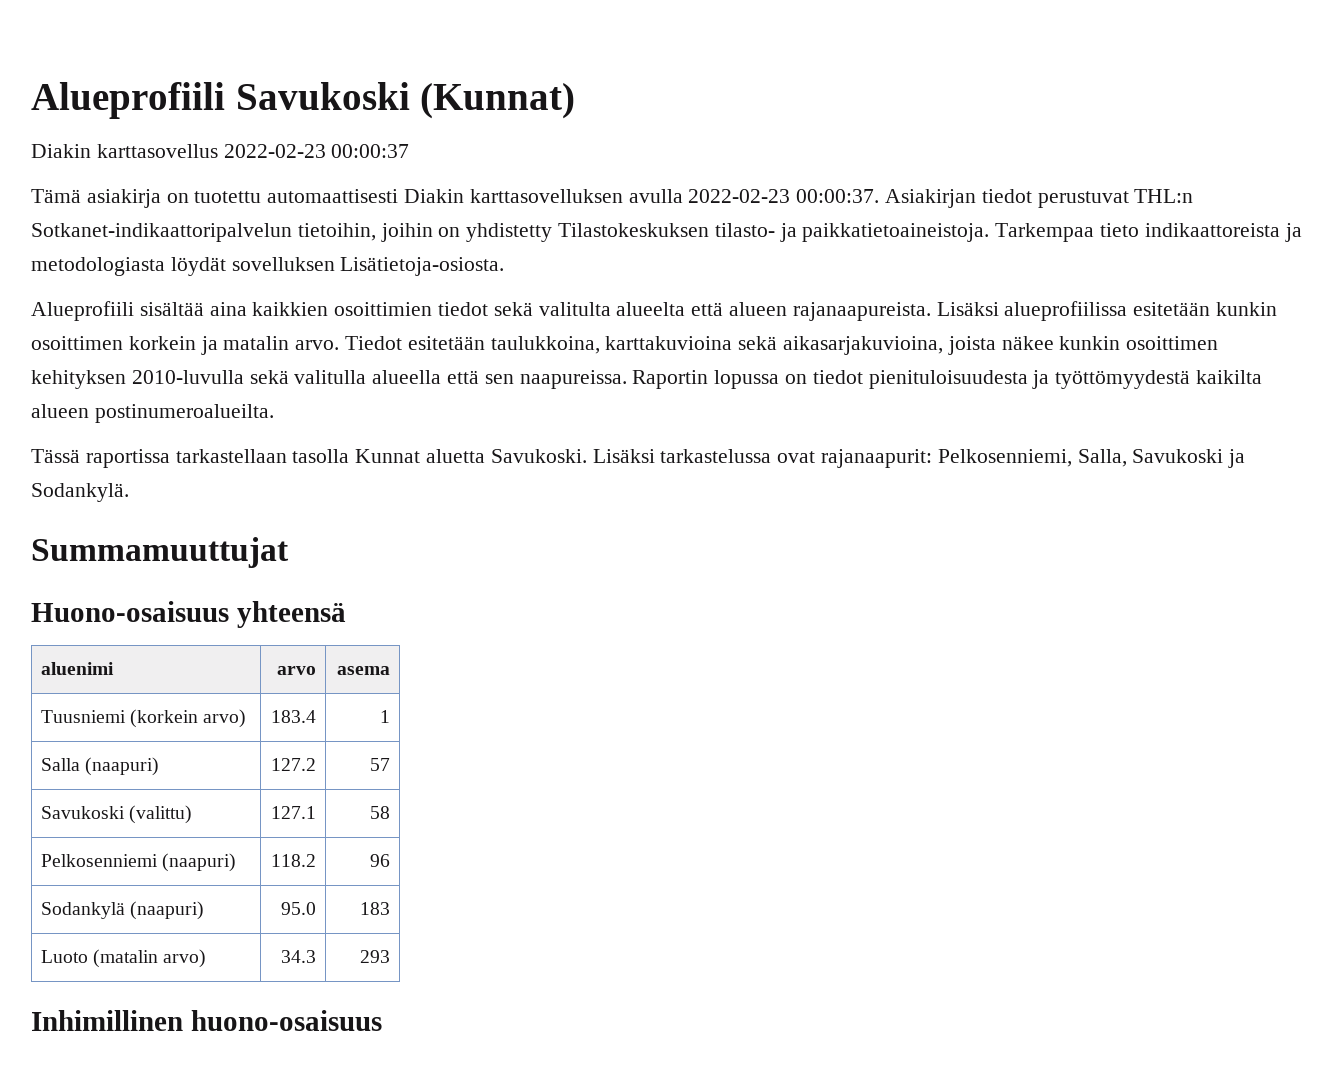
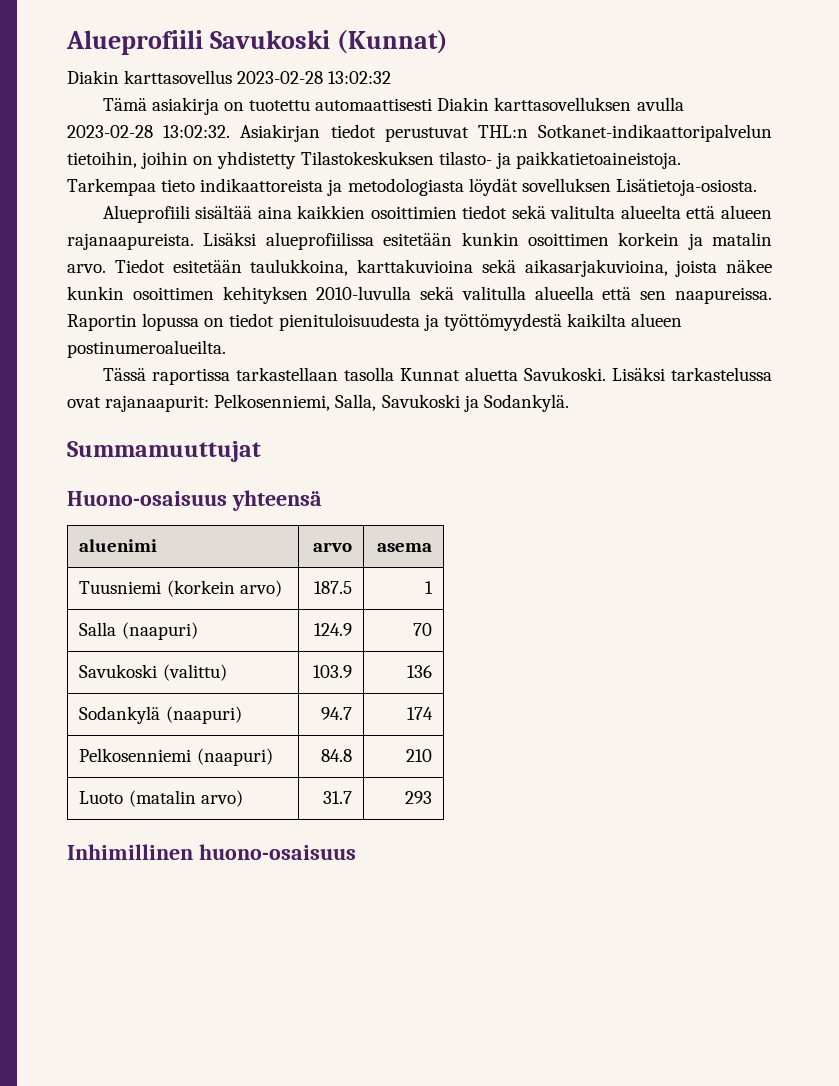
[223,144,410,158] 2022-02-23 00:00:37 -> [237,71,392,84] 2023-02-28 13:02:32
[688,189,880,203] 2022-02-23 00:00:37. -> [67,125,231,138] 2023-02-28 13:02:32.
[271,710,317,723] 183.4 -> [313,581,352,594] 187.5
[271,758,317,771] [370,758,391,771] 127.2 | 57 -> [313,623,352,636] [412,623,432,636] 124.9 | 70
[271,806,317,819] [370,806,391,819] [40,853,237,872] [271,854,317,867] [370,854,391,867] [40,901,205,920] [281,902,317,915] [360,902,391,915] 127.1 | 58 // Pelkosenniemi (naapuri) | 118.2 | 96 // Sodankylä (naapuri) | 95.0 | 183 -> [312,665,352,678] [406,665,432,678] [79,706,242,724] [320,707,352,720] [406,707,433,720] [79,748,273,766] [320,749,352,762] [405,749,432,762] 103.9 | 136 // Sodankylä (naapuri) | 94.7 | 174 // Pelkosenniemi (naapuri) | 84.8 | 210
[281,950,317,963] 34.3 -> [322,791,352,804] 31.7

